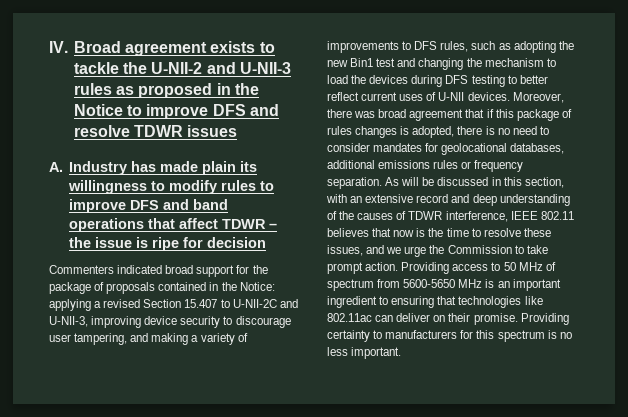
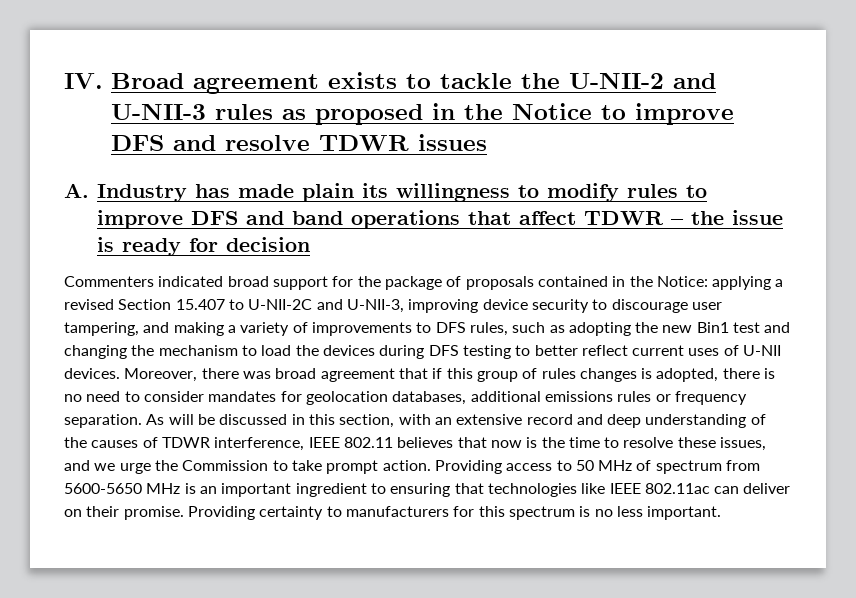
[151,237,179,251] ripe -> [122,238,181,256] ready
[516,109,559,121] package -> [476,371,518,382] group
[441,143,508,155] geolocational -> [305,391,388,405] geolocation
(543, 300) none -> [609,483,641,494] IEEE

